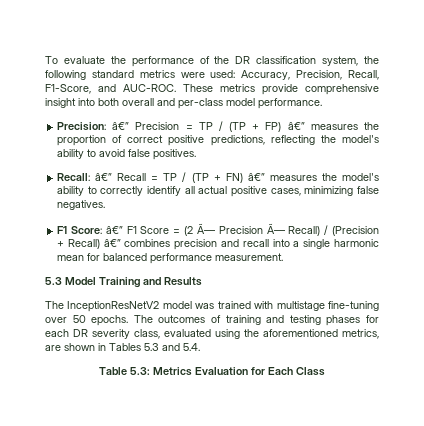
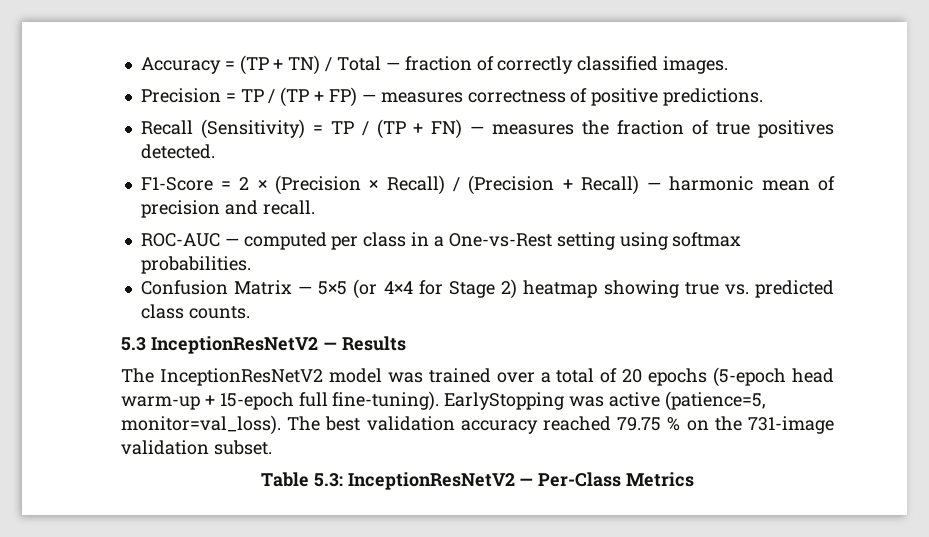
[45,56,379,67] [45,70,379,80] [45,84,379,95] [45,98,322,109] [57,122,130,131] To evaluate the performance of the DR classification system, the following standard metrics were used: Accuracy, Precision, Recall, F1-Score, and AUC-ROC. These metrics provide comprehensive insight into both overall and per-class model performance. // Precision: â€” -> [140,55,729,75] Accuracy = (TP + TN) / Total — fraction of correctly classified images. //
[287,122,379,130] [57,135,379,146] [57,149,197,160] [57,173,147,181] â€” measures the proportion of correct positive predictions, reflecting the model's ability to avoid false positives. // Recall: â€” Recall -> [361,88,764,106] [140,119,305,139] — measures correctness of positive predictions. // Recall (Sensitivity)
[247,173,379,181] [57,186,380,197] [57,200,106,210] [57,223,285,236] â€” measures the model's ability to correctly identify all actual positive cases, minimizing false negatives. // F1 Score: â€” F1 Score = (2 Ã— Precision Ã— -> [470,120,834,138] [140,144,215,159] [140,175,379,195] — measures the fraction of true positives detected. // F1-Score = 2 × (Precision ×
[103,239,379,250] [57,253,284,264] [45,277,161,288] â€” combines precision and recall into a single harmonic mean for balanced performance measurement. // 5.3 Model Training and -> [647,176,835,191] [140,200,315,218] [140,232,742,250] [140,256,251,274] [140,279,834,299] [140,304,250,319] [121,336,337,354] — harmonic mean of precision and recall. // ROC-AUC — computed per class in a One-vs-Rest setting using softmax probabilities. // Confusion Matrix — 5×5 (or 4×4 for Stage 2) heatmap showing true vs. predicted class counts. // 5.3 InceptionResNetV2 —
[254,301,379,311] [45,315,379,326] [45,329,379,339] [45,343,200,351] [99,367,325,376] with multistage fine-tuning over 50 epochs. The outcomes of training and testing phases for each DR severity class, evaluated using the aforementioned metrics, are shown in Tables 5.3 and 5.4. // Table 5.3: Metrics Evaluation for Each Class -> [496,367,834,387] [121,391,766,411] [121,415,835,435] [121,440,272,455] [260,472,695,490] over a total of 20 epochs (5-epoch head warm-up + 15-epoch full fine-tuning). EarlyStopping was active (patience=5, monitor=val_loss). The best validation accuracy reached 79.75 % on the 731-image validation subset. // Table 5.3: InceptionResNetV2 — Per-Class Metrics

